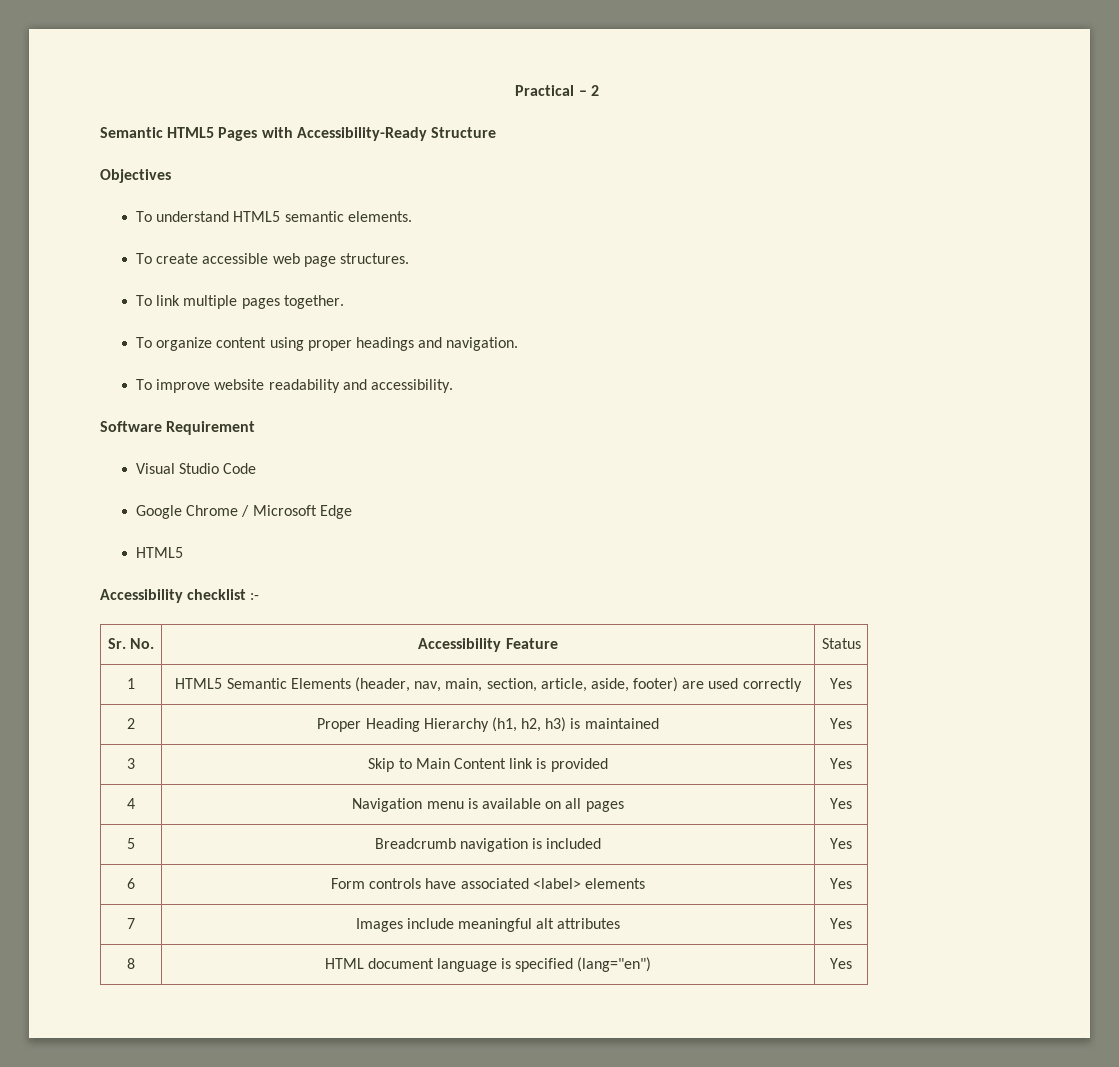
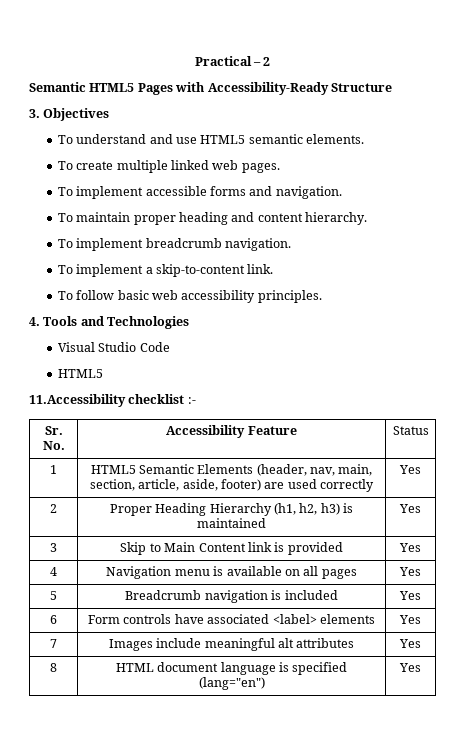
(496, 132) none -> [29,109,40,118] 3.
(230, 216) none -> [149,134,197,144] and use
[202,253,409,267] [135,295,344,309] [135,337,519,351] [135,379,453,393] [100,421,256,435] [135,463,257,474] [135,505,352,519] accessible web page structures. // To link multiple pages together. // To organize content using proper headings and navigation. // To improve website readability and accessibility. // Software Requirement // Visual Studio Code // Google Chrome / Microsoft Edge -> [116,160,280,173] [57,186,342,199] [57,212,368,225] [57,238,291,251] [57,264,274,277] [57,290,322,303] [29,316,190,329] [57,342,170,352] multiple linked web pages. // To implement accessible forms and navigation. // To maintain proper heading and content hierarchy. // To implement breadcrumb navigation. // To implement a skip-to-content link. // To follow basic web accessibility principles. // 4. Tools and Technologies // Visual Studio Code
[100,589,183,603] Accessibility -> [29,394,126,407] 11.Accessibility

